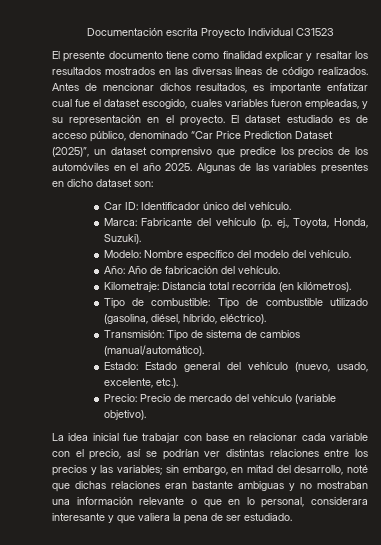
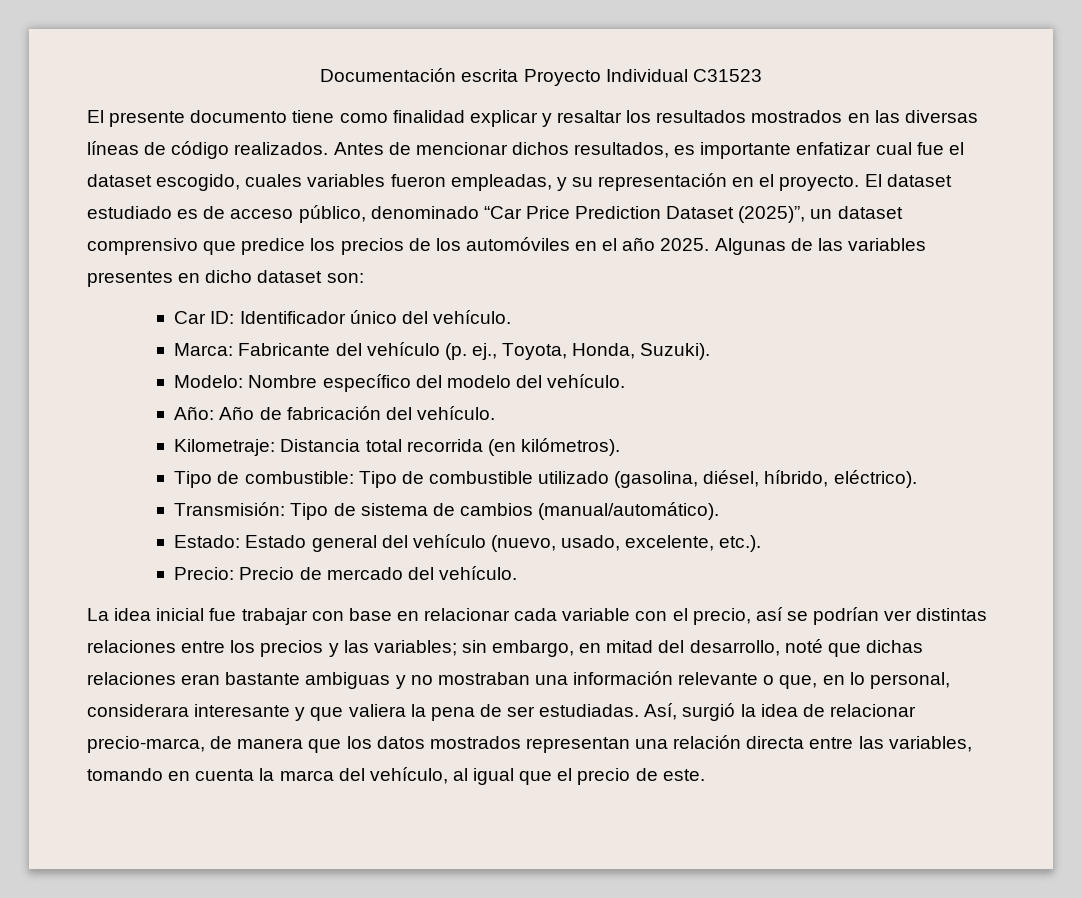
[251,394,336,404] [103,410,146,420] vehículo (variable objetivo). -> [438,566,517,580] vehículo.
[203,499,222,508] que -> [779,675,818,689] que,
[244,513,292,521] estudiado. -> [539,703,916,721] [87,735,972,753] [87,767,705,785] estudiadas. Así, surgió la idea de relacionar precio-marca, de manera que los datos mostrados representan una relación directa entre las variables, tomando en cuenta la marca del vehículo, al igual que el precio de este.

